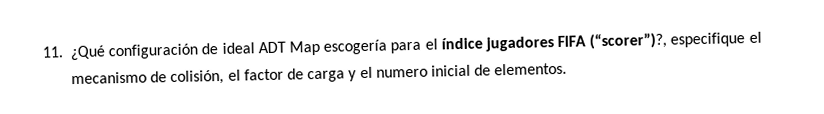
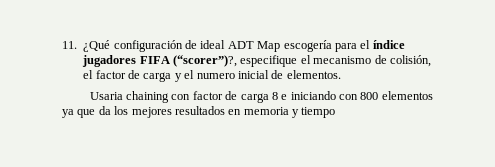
(568, 69) none -> [89,91,433,103] [62,106,336,118] // Usaria chaining con factor de carga 8 e iniciando con 800 elementos ya que da los mejores resultados en memoria y tiempo

